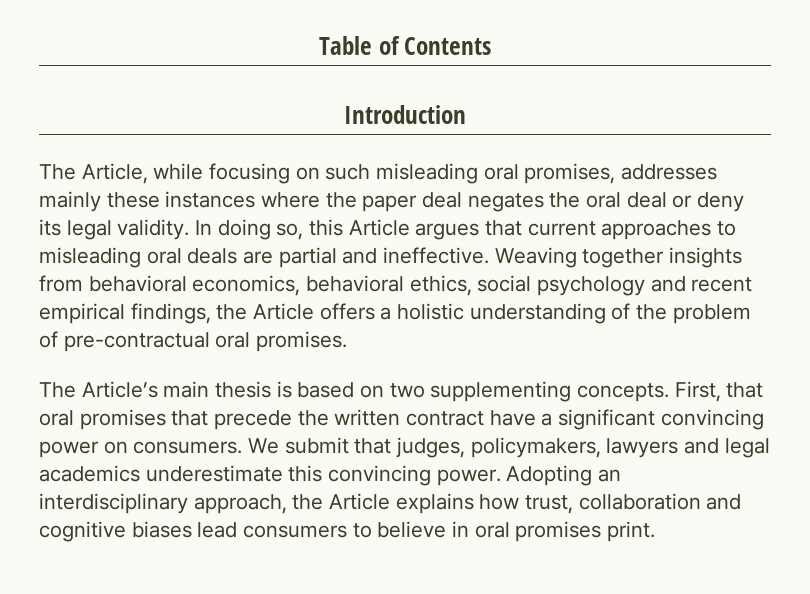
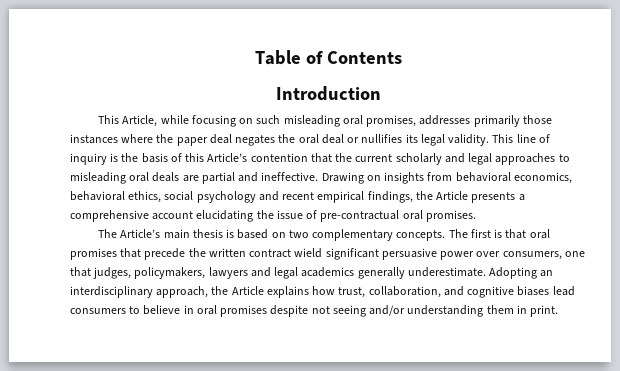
[39,164,76,180] The -> [98,115,120,124] This
[39,191,160,212] mainly these -> [473,115,552,127] primarily those
[697,192,745,212] deny -> [361,134,403,143] nullifies
[195,219,596,240] In doing so, this Article argues that current -> [492,134,550,143] [70,153,493,165] This line of inquiry is the basis of this Article’s contention that the current scholarly and legal
[494,247,665,268] Weaving together -> [321,172,381,184] Drawing on
[319,303,751,324] offers a holistic understanding of the problem -> [471,192,525,203] [70,210,303,222] presents a comprehensive account elucidating the issue
[430,381,721,402] supplementing concepts. First, -> [312,229,503,241] complementary concepts. The first is
[489,409,764,430] [39,437,349,458] have a significant convincing power on consumers. We submit -> [294,248,585,260] wield significant persuasive power over consumers, one
[145,465,501,486] underestimate this convincing power. -> [357,267,486,279] generally underestimate.
[578,493,701,510] collaboration -> [368,286,441,298] collaboration,
(602, 531) none -> [270,305,527,317] despite not seeing and/or understanding them in

